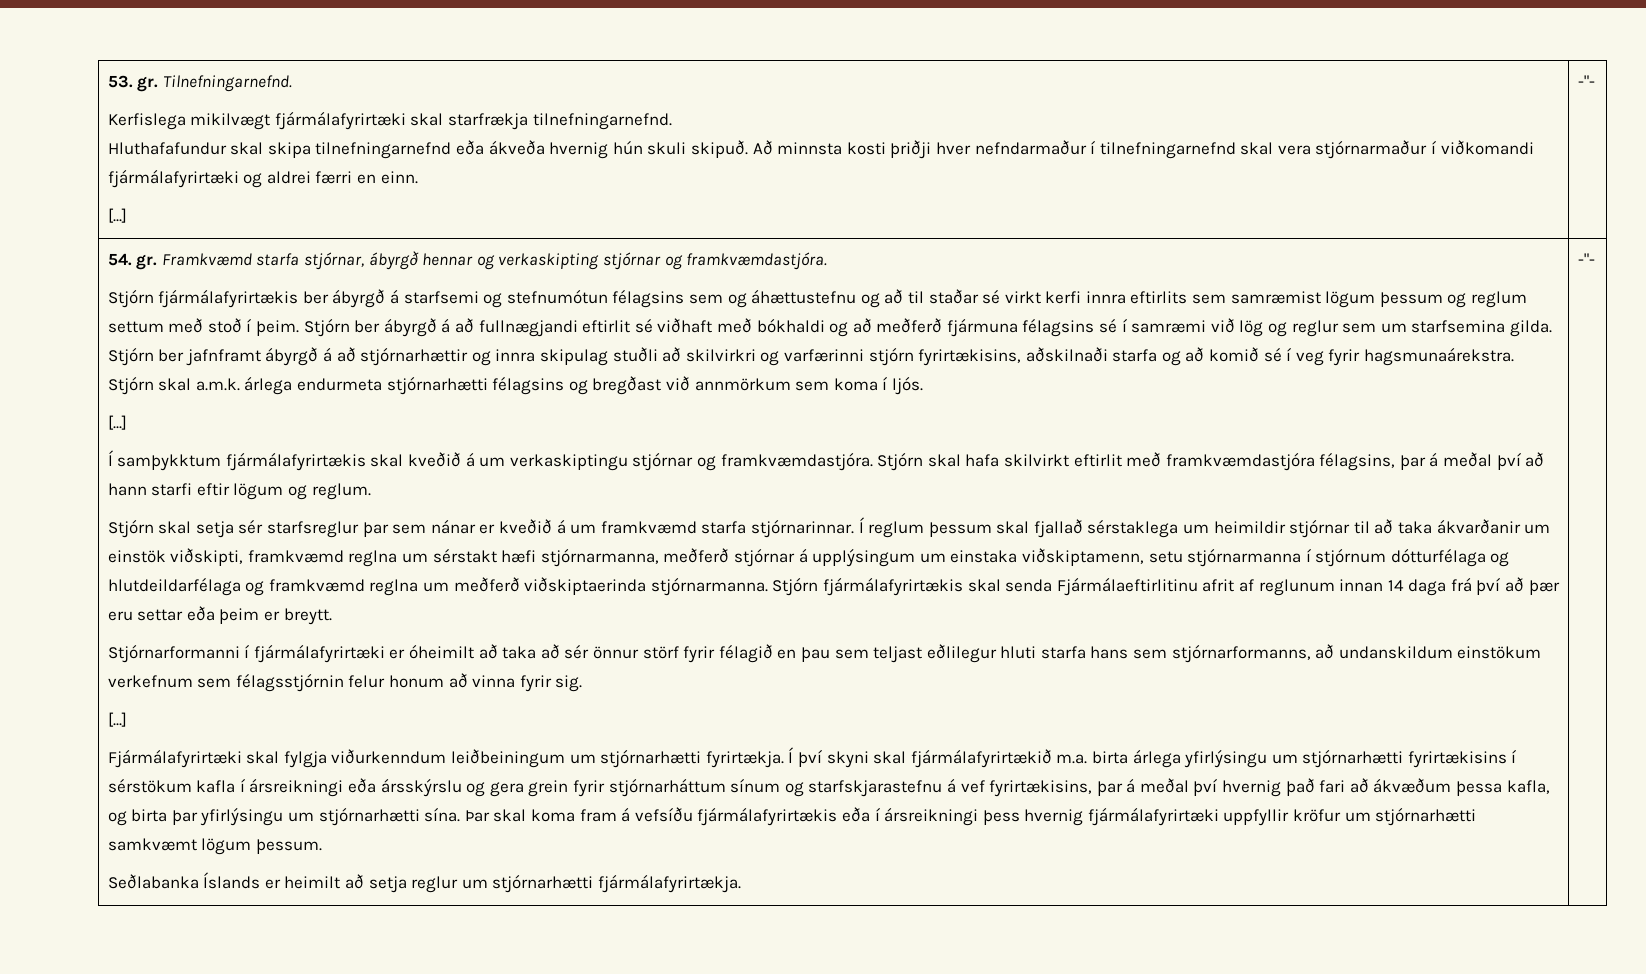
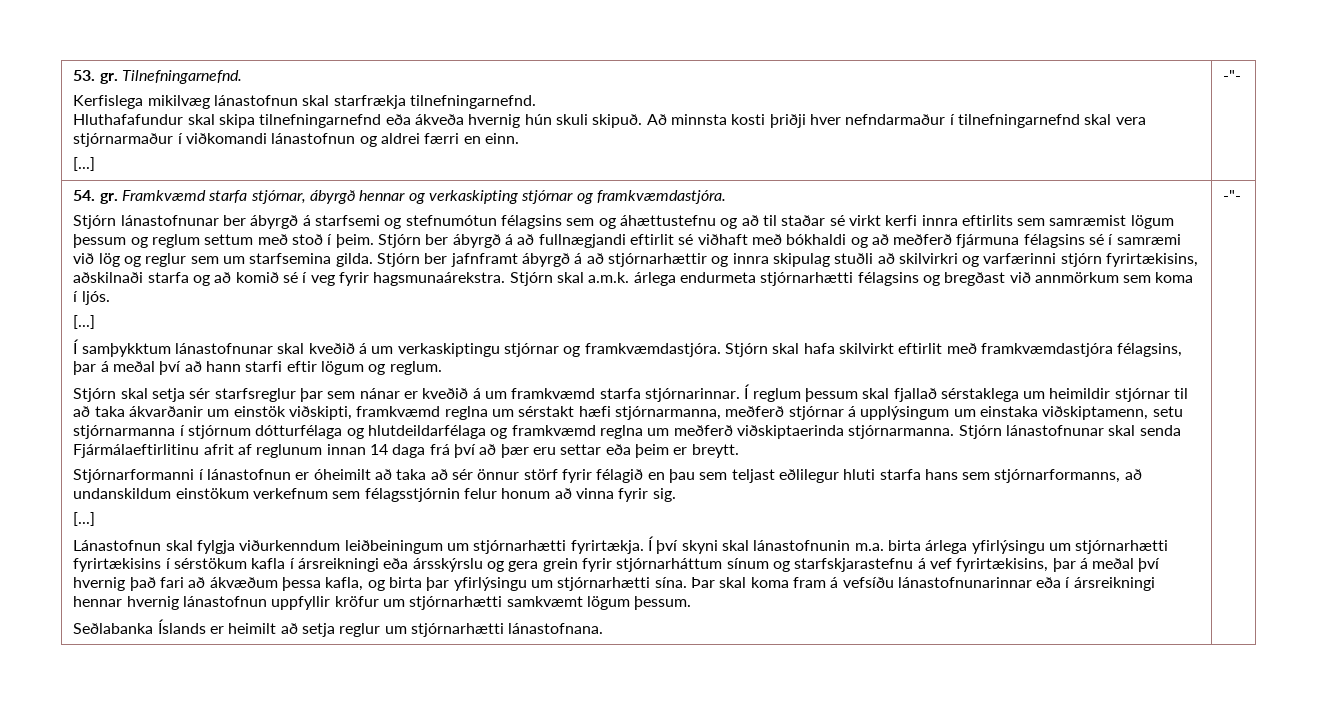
[190,111,406,130] mikilvægt fjármálafyrirtæki -> [147,95,299,109] mikilvæg lánastofnun
[107,169,239,188] fjármálafyrirtæki -> [271,133,356,144] lánastofnun
[158,289,299,308] fjármálafyrirtækis -> [120,215,219,226] lánastofnunar
[225,452,366,471] fjármálafyrirtækis -> [175,343,274,354] lánastofnunar
[822,577,963,596] fjármálafyrirtækis -> [1005,425,1104,436] lánastofnunar
[253,644,385,663] fjármálafyrirtæki -> [207,469,292,480] lánastofnun
[107,749,242,768] Fjármálafyrirtæki -> [73,540,162,551] Lánastofnun
[910,749,1052,768] fjármálafyrirtækið -> [753,540,851,551] lánastofnunin
[697,807,838,826] fjármálafyrirtækis -> [897,577,1032,588] lánastofnunarinnar
[982,807,1219,826] þess hvernig fjármálafyrirtæki -> [73,596,268,610] hennar hvernig lánastofnun
[597,874,741,893] fjármálafyrirtækja. -> [508,623,604,634] lánastofnana.

